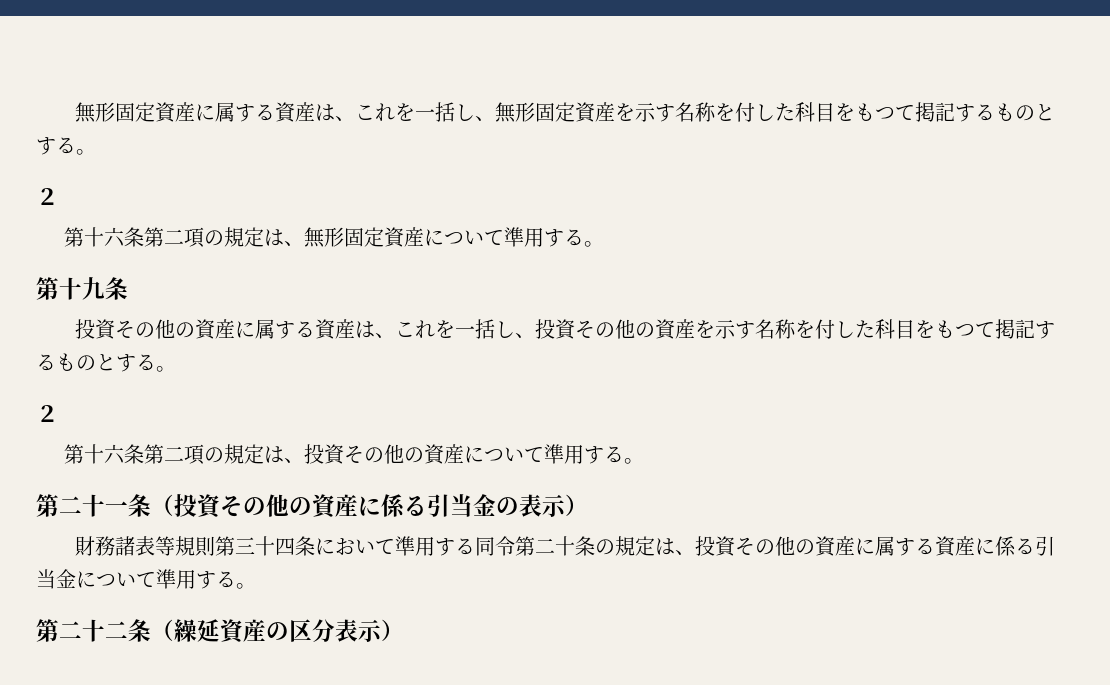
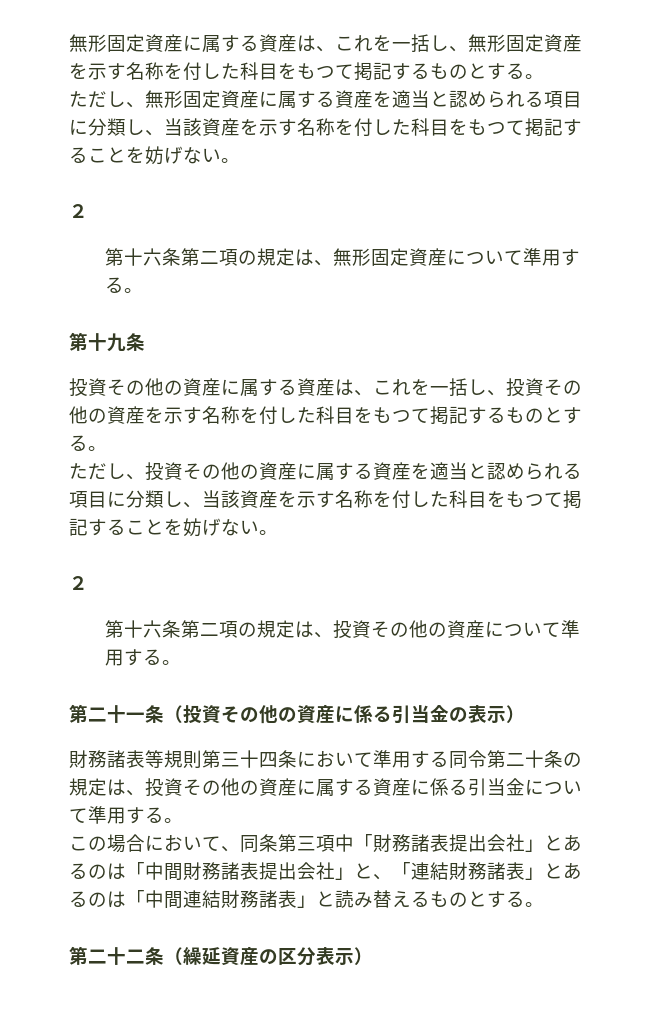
(96, 152) none -> [69,90,582,109] [69,118,582,137] [69,146,240,165] // ただし、無形固定資産に属する資産を適当と認められる項目に分類し、当該資産を示す名称を付した科目をもつて掲記することを妨げない。
(176, 369) none -> [69,462,582,481] [69,490,582,509] [69,518,278,537] // ただし、投資その他の資産に属する資産を適当と認められる項目に分類し、当該資産を示す名称を付した科目をもつて掲記することを妨げない。
(256, 586) none -> [69,834,582,853] [69,862,582,881] [69,890,544,909] // この場合において、同条第三項中「財務諸表提出会社」とあるのは「中間財務諸表提出会社」と、「連結財務諸表」とあるのは「中間連結財務諸表」と読み替えるものとする。

